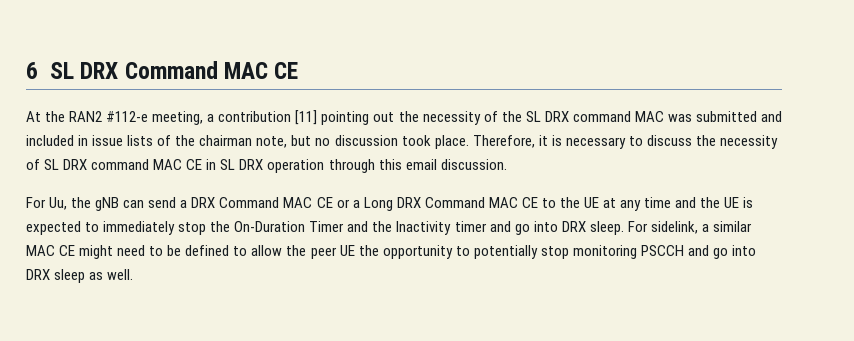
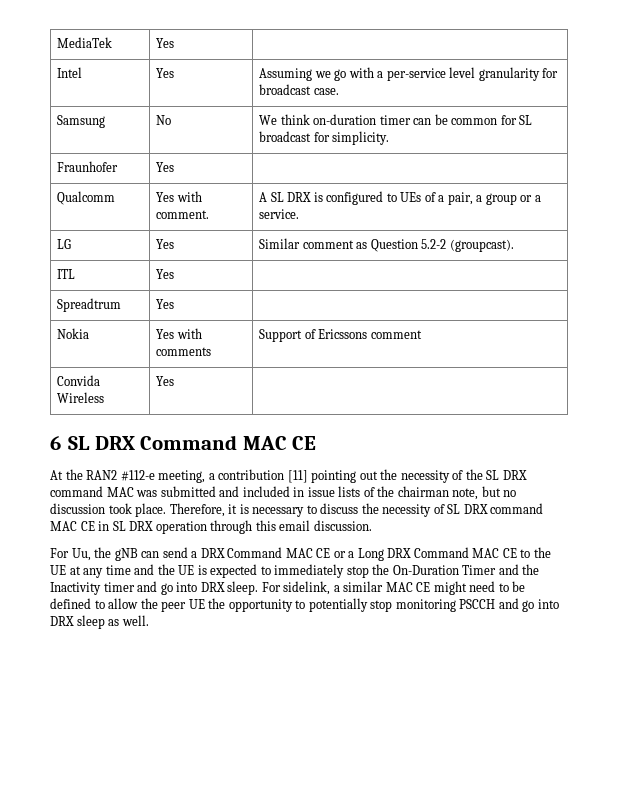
(26, 70) none -> [57,37,113,48] [156,38,175,48] [57,67,83,78] [156,68,175,78] [259,67,559,81] [259,84,339,95] [57,115,106,128] [156,115,172,125] [259,114,533,125] [259,131,390,145] [57,161,119,172] [156,162,175,172] [57,191,116,205] [156,191,202,202] [156,210,210,219] [259,191,541,205] [259,209,300,219] [57,239,72,249] [156,239,175,249] [259,238,514,252] [57,269,76,279] [156,269,175,279] [57,298,122,312] [156,299,175,309] [57,328,90,339] [156,328,202,339] [156,347,212,356] [259,329,422,342] [57,375,101,386] [57,392,105,403] [156,376,175,386] MediaTek | Yes | // Intel | Yes | Assuming we go with a per-service level granularity for broadcast case. // Samsung | No | We think on-duration timer can be common for SL broadcast for simplicity. // Fraunhofer | Yes | // Qualcomm | Yes with comment. | A SL DRX is configured to UEs of a pair, a group or a service. // LG | Yes | Similar comment as Question 5.2-2 (groupcast). // ITL | Yes | // Spreadtrum | Yes | // Nokia | Yes with comments | Support of Ericssons comment // Convida Wireless | Yes | //

